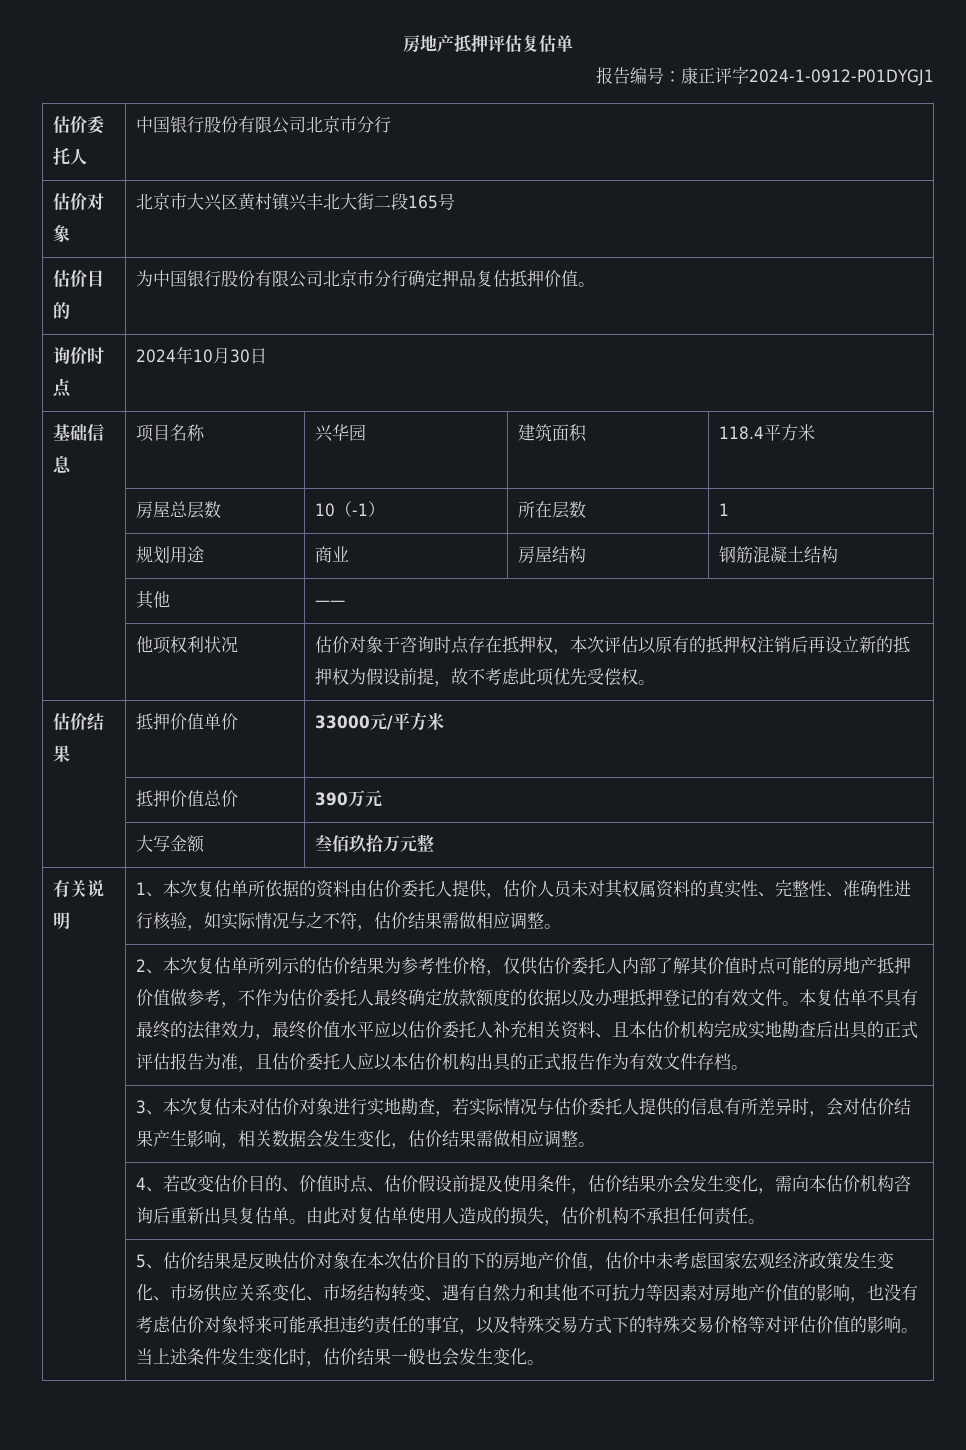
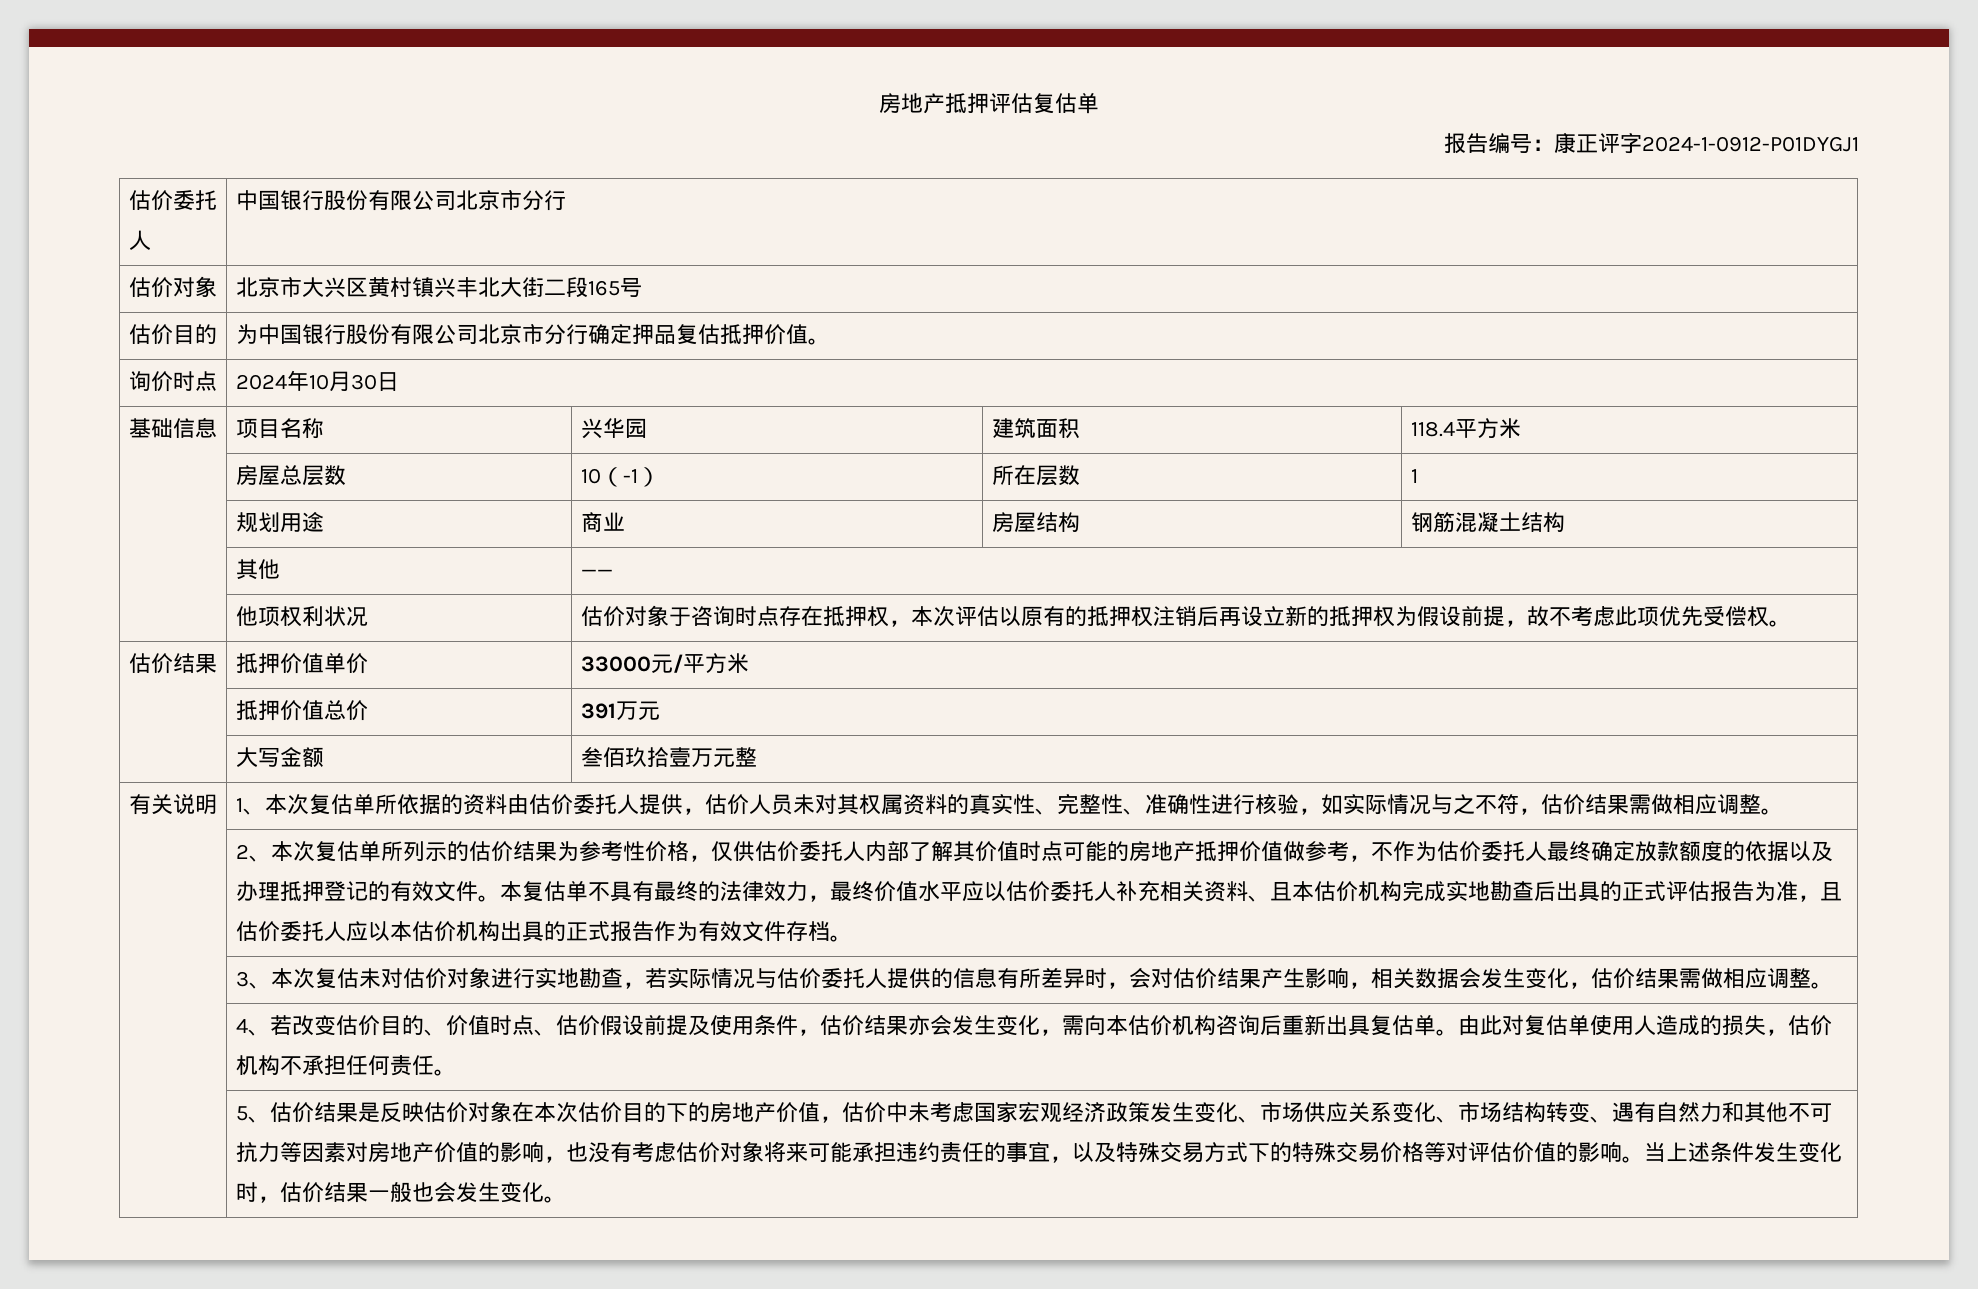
[315,792,349,806] 390 -> [580,703,616,719] 391
(384, 843) none -> [668,747,691,767] 壹

